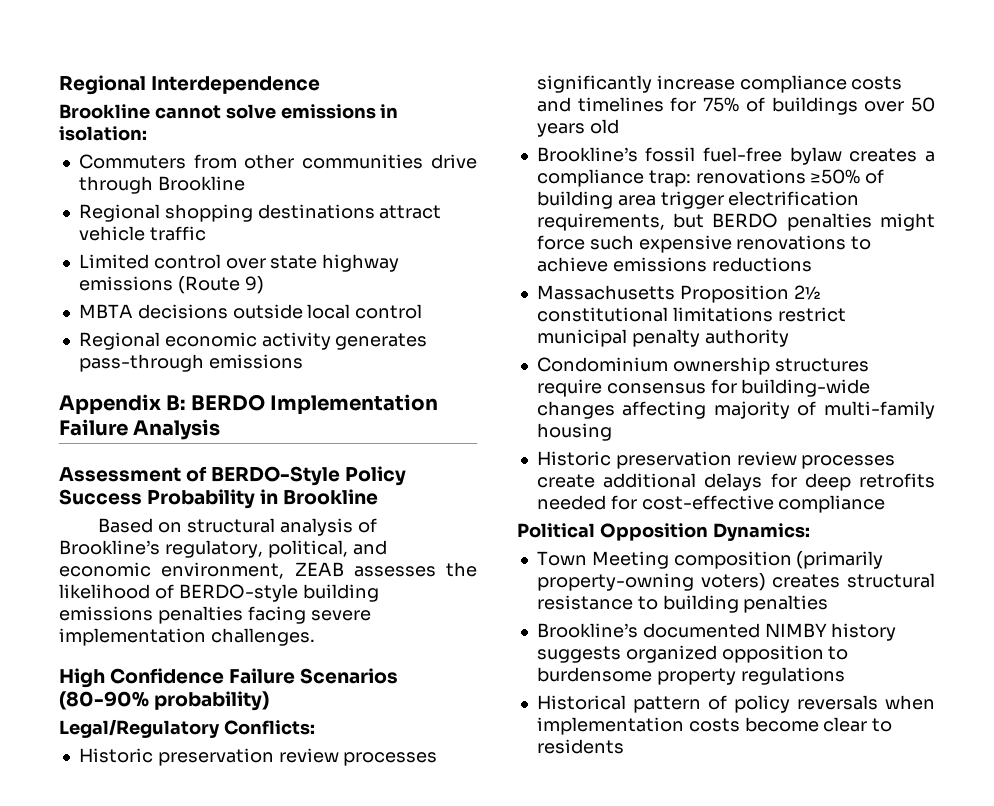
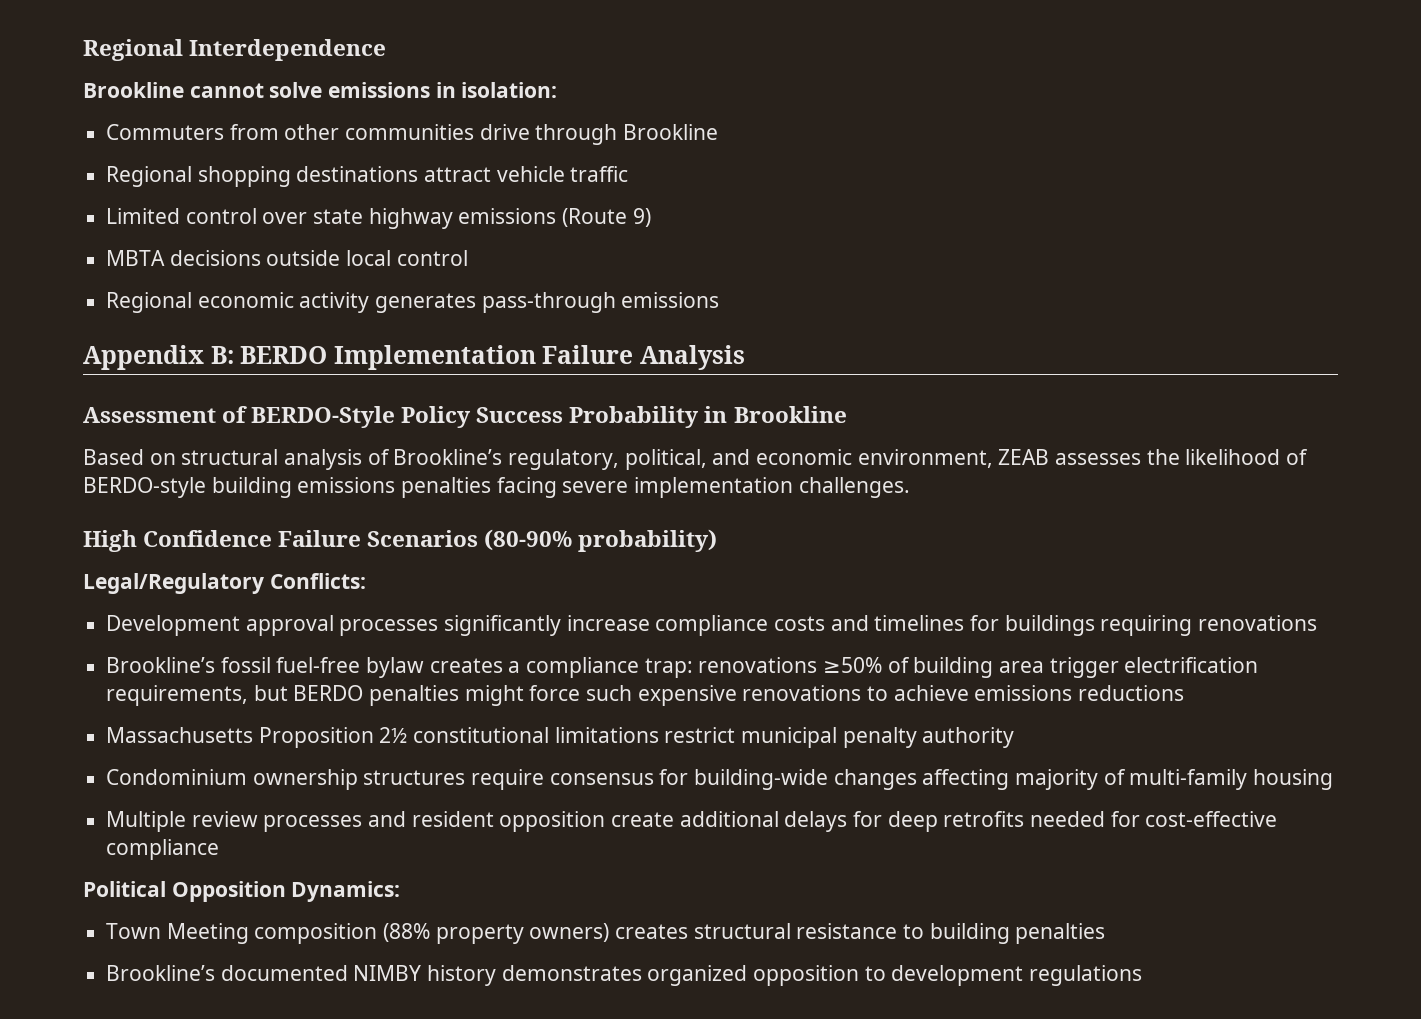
[78,748,339,766] Historic preservation review -> [106,615,334,636] Development approval
[703,97,935,115] [536,119,619,137] 75% of buildings over 50 years old -> [1004,615,1318,636] buildings requiring renovations
[536,451,896,469] Historic preservation review processes -> [106,811,606,832] Multiple review processes and resident opposition
[796,551,884,569] [536,573,766,591] (primarily property-owning voters) -> [383,923,610,944] (88% property owners)
[536,646,621,663] suggests -> [501,965,642,981] demonstrates
[536,667,736,685] burdensome property -> [891,965,1024,986] development
[536,695,935,713] [536,717,893,735] [536,739,624,754] // Historical pattern of policy reversals when implementation costs become clear to residents -> (1143, 975) none

